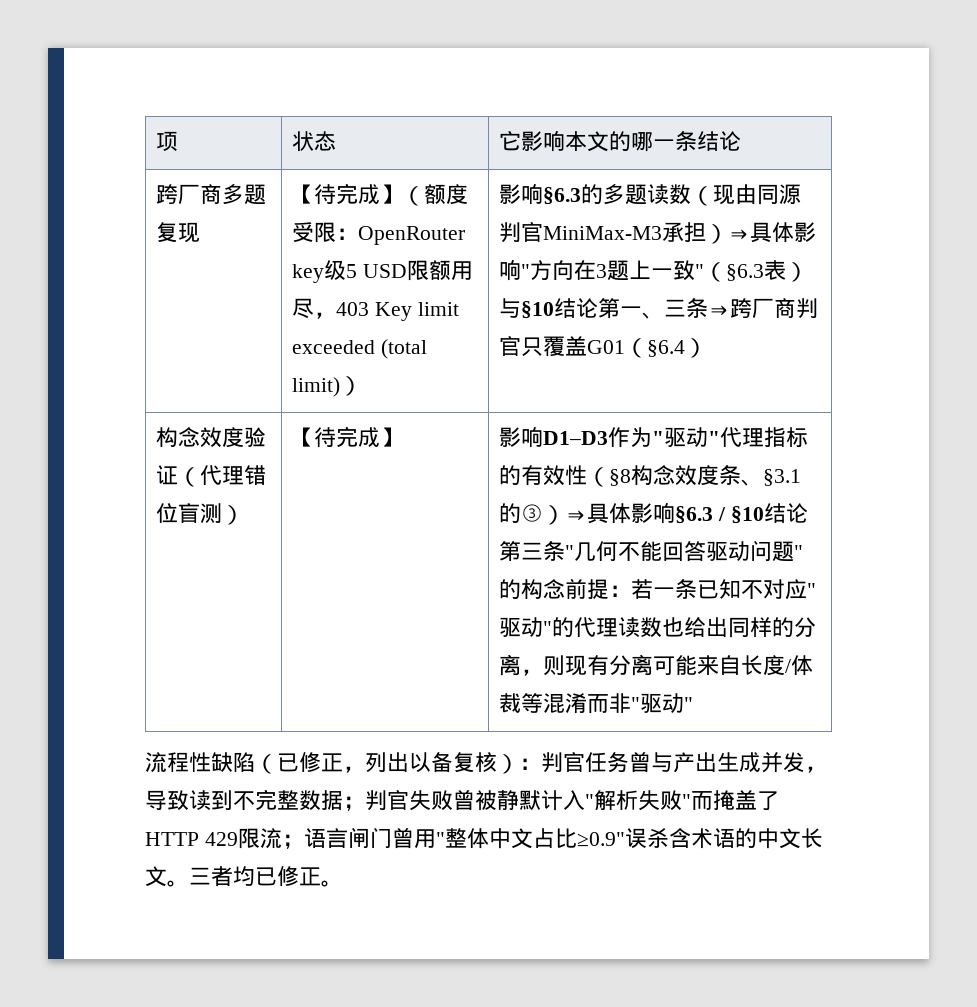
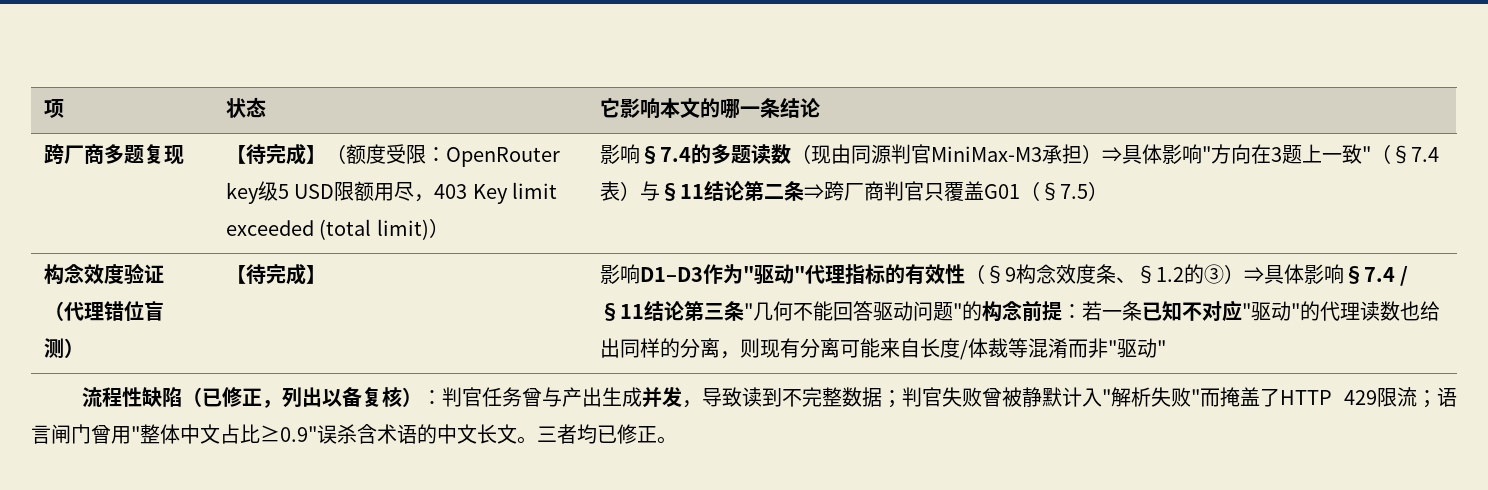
[543,187,582,205] §6.3 -> [639,146,691,164] §7.4
[726,260,809,282] [499,298,687,319] §6.3表）与§10结论第一、三 -> [1390,145,1439,164] [599,181,784,201] §7.4表）与§11结论第二
[647,340,686,357] §6.4 -> [1039,182,1088,201] §7.5
[609,469,632,486] §8 -> [984,265,1016,284] §9
[763,469,802,486] §3.1 -> [1135,265,1184,284] §1.2
[675,506,765,524] §6.3 / §10 -> [1343,266,1409,286] [599,303,644,321] §7.4 / §11

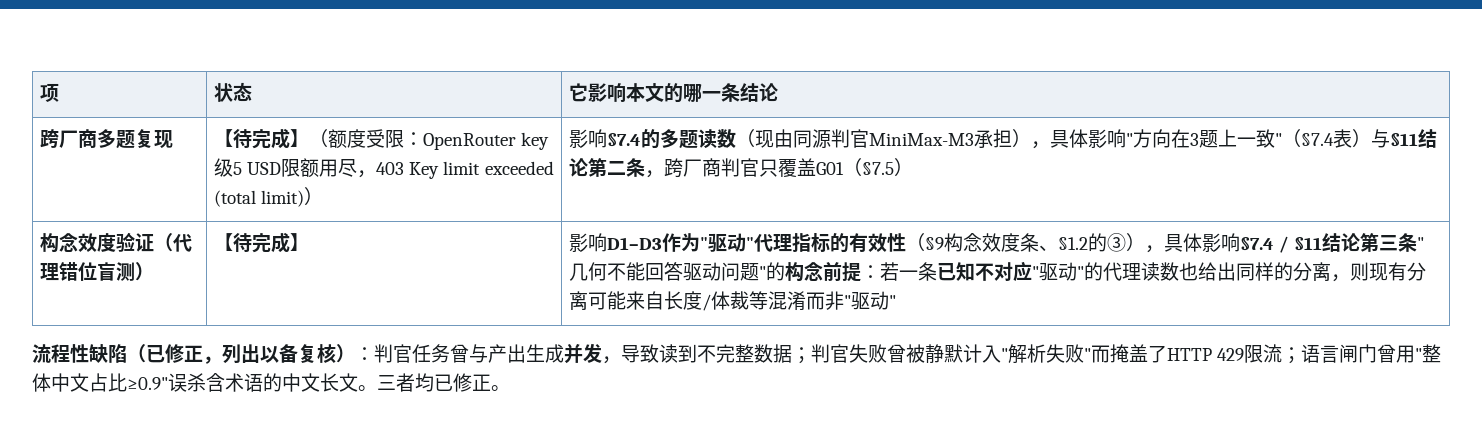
[1101,147,1122,162] ⇒ -> [1031,141,1051,149] ，
[803,184,824,199] ⇒ -> [645,170,665,178] ，
[1243,267,1264,282] ⇒ -> [1145,245,1165,253] ，

